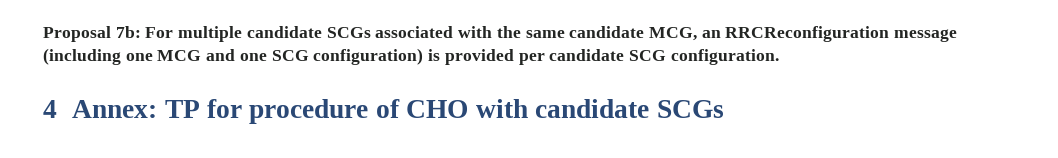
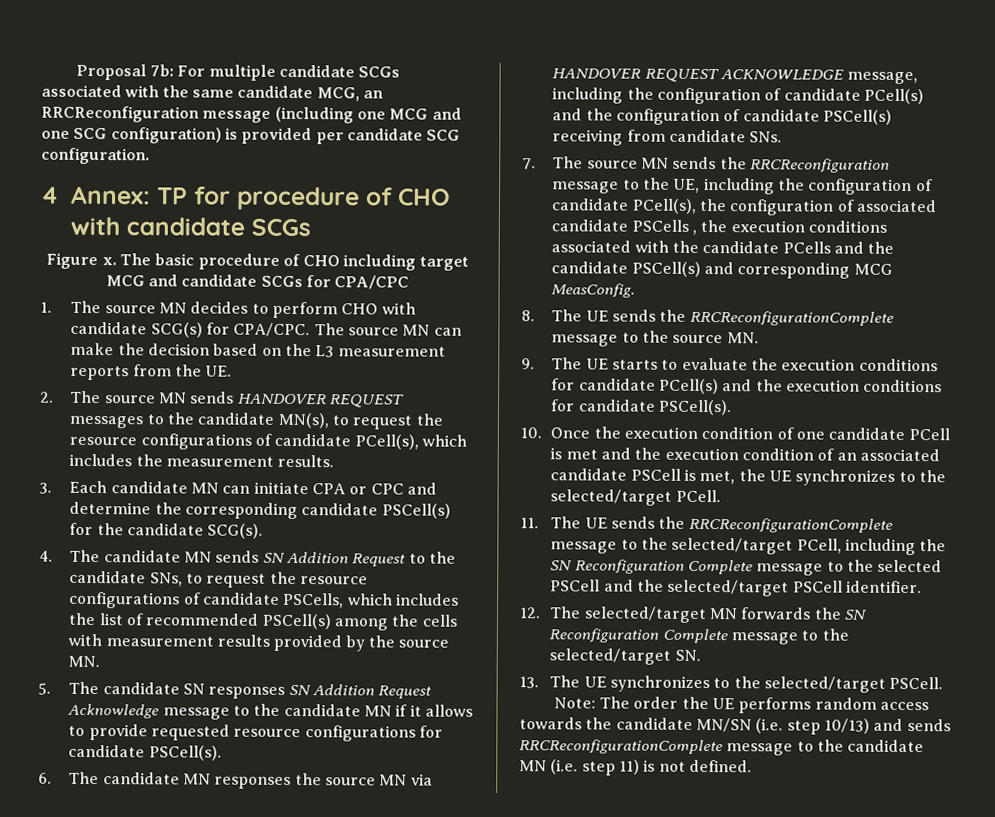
(724, 109) none -> [46,252,469,271] [105,274,410,290] [40,300,416,319] [70,321,462,338] [70,342,446,358] [70,364,233,381] [40,390,404,408] [69,412,443,430] [69,433,467,450] [69,453,335,468] [39,480,437,495] [69,501,451,520] [69,522,264,539] [39,549,456,567] [69,570,368,588] [69,591,459,609] [68,612,457,631] [68,633,450,652] [68,655,101,668] [38,681,433,699] [67,703,473,720] [68,724,443,742] [68,744,222,761] [38,771,433,789] [552,68,919,85] [552,87,924,105] [552,108,892,126] [552,129,783,146] [522,156,890,173] [552,177,933,196] [551,198,937,216] [551,219,887,235] [551,240,895,254] [551,261,893,279] [551,283,636,298] [521,309,894,326] [551,330,759,347] [521,357,938,372] [551,378,943,395] [550,399,732,416] [520,426,950,441] [550,447,940,462] [550,468,946,486] [550,489,721,506] [520,516,893,533] [550,537,947,556] [550,559,943,576] [550,579,922,597] [519,606,867,624] [549,628,849,645] [549,648,701,665] [519,675,944,693] [553,696,929,714] [519,717,951,735] [519,739,925,756] [519,759,752,776] // Figure x. The basic procedure of CHO including target MCG and candidate SCGs for CPA/CPC // 1. The source MN decides to perform CHO with candidate SCG(s) for CPA/CPC. The source MN can make the decision based on the L3 measurement reports from the UE. // 2. The source MN sends HANDOVER REQUEST messages to the candidate MN(s), to request the resource configurations of candidate PCell(s), which includes the measurement results. // 3. Each candidate MN can initiate CPA or CPC and determine the corresponding candidate PSCell(s) for the candidate SCG(s). // 4. The candidate MN sends SN Addition Request to the candidate SNs, to request the resource configurations of candidate PSCells, which includes the list of recommended PSCell(s) among the cells with measurement results provided by the source MN. // 5. The candidate SN responses SN Addition Request Acknowledge message to the candidate MN if it allows to provide requested resource configurations for candidate PSCell(s). // 6. The candidate MN responses the source MN via HANDOVER REQUEST ACKNOWLEDGE message, including the configuration of candidate PCell(s) and the configuration of candidate PSCell(s) receiving from candidate SNs. // 7. The source MN sends the RRCReconfiguration message to the UE, including the configuration of candidate PCell(s), the configuration of associated candidate PSCells , the execution conditions associated with the candidate PCells and the candidate PSCell(s) and corresponding MCG MeasConfig. // 8. The UE sends the RRCReconfigurationComplete message to the source MN. // 9. The UE starts to evaluate the execution conditions for candidate PCell(s) and the execution conditions for candidate PSCell(s). // 10. Once the execution condition of one candidate PCell is met and the execution condition of an associated candidate PSCell is met, the UE synchronizes to the selected/target PCell. // 11. The UE sends the RRCReconfigurationComplete message to the selected/target PCell, including the SN Reconfiguration Complete message to the selected PSCell and the selected/target PSCell identifier. // 12. The selected/target MN forwards the SN Reconfiguration Complete message to the selected/target SN. // 13. The UE synchronizes to the selected/target PSCell. // Note: The order the UE performs random access towards the candidate MN/SN (i.e. step 10/13) and sends RRCReconfigurationComplete message to the candidate MN (i.e. step 11) is not defined.

